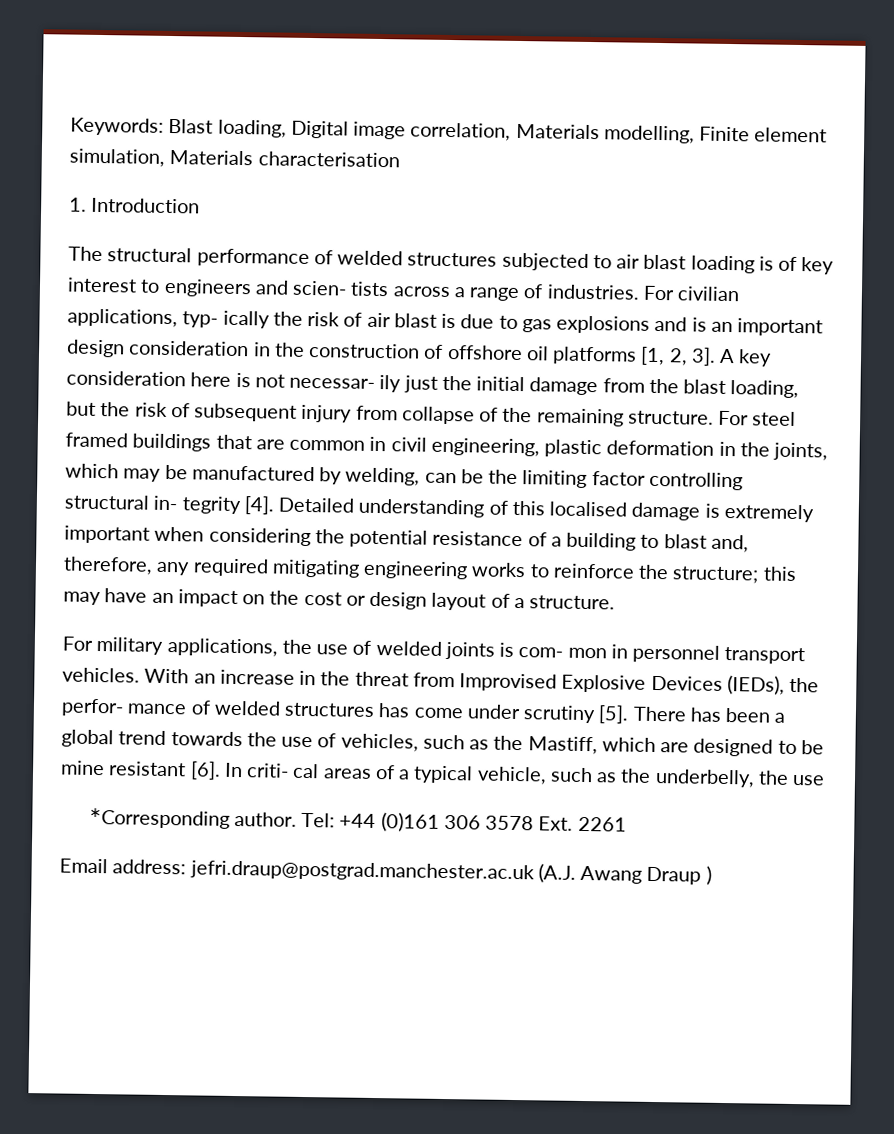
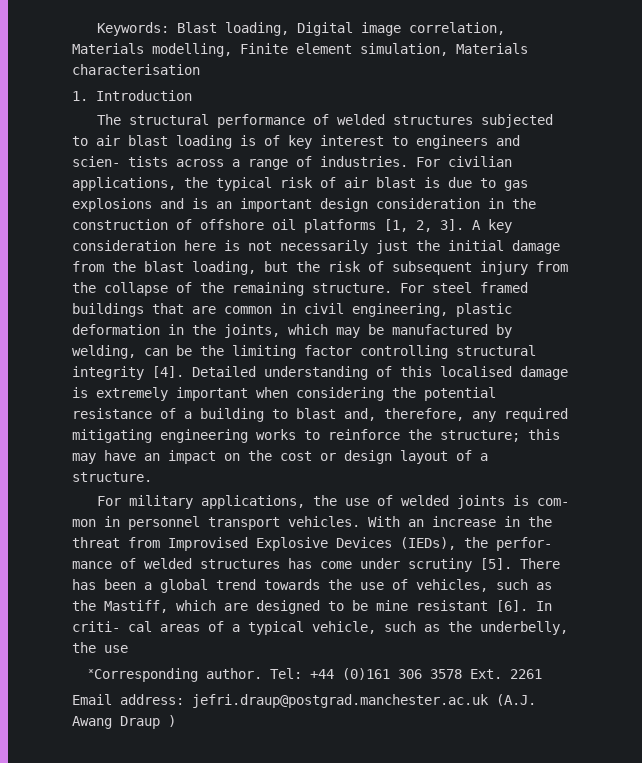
[182,310,303,329] typ- ically the -> [184,177,272,191] the typical
[289,375,402,393] necessar- ily -> [280,240,368,254] necessarily
(398, 413) none -> [72,282,96,293] the
[153,495,241,515] in- tegrity -> [72,366,144,380] integrity

